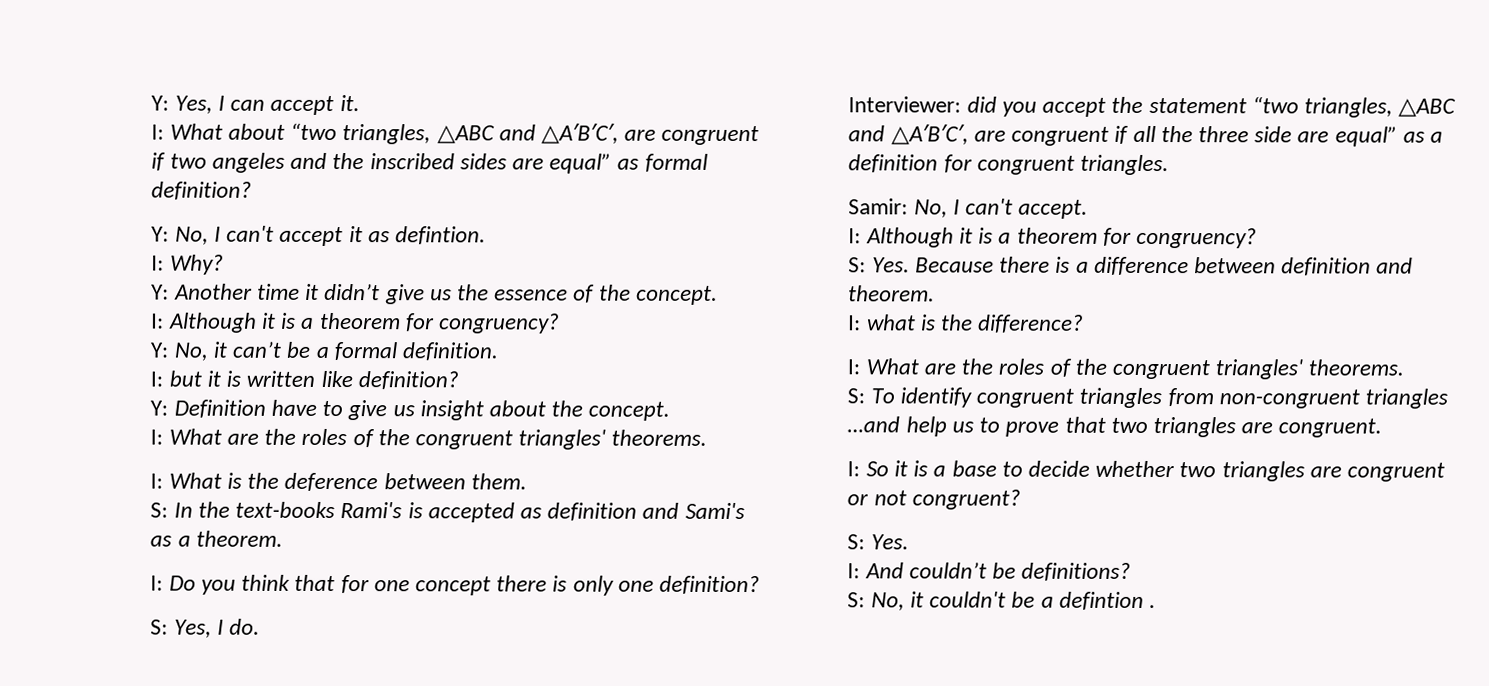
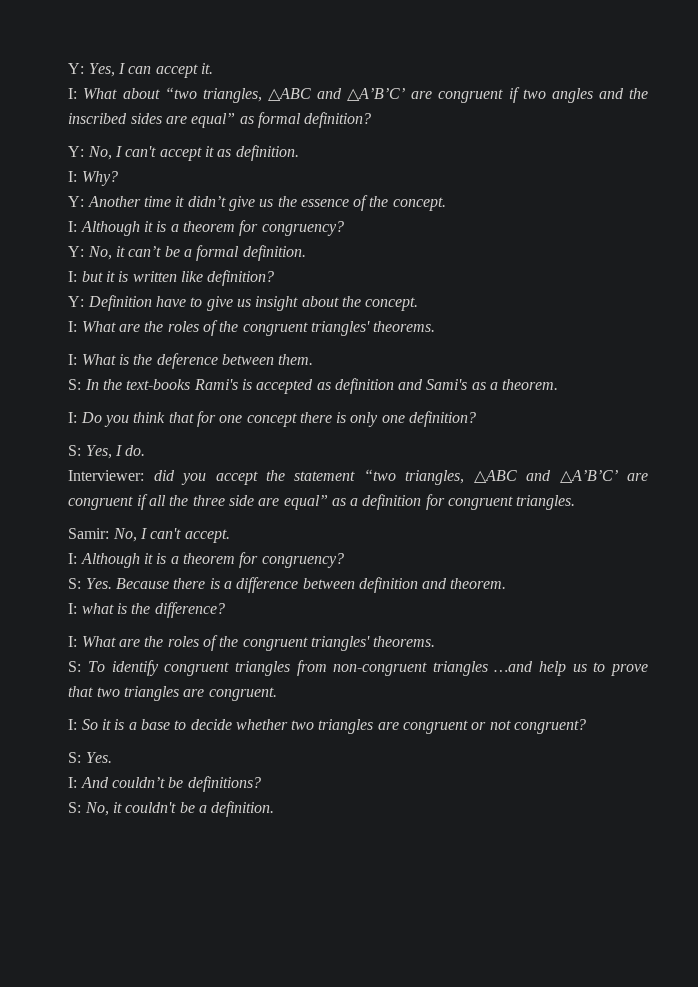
[540,123,619,144] △A′B′C′, -> [347,88,406,101] △A’B’C’
[211,152,285,173] angeles -> [551,88,593,103] angles
[394,226,486,245] defintion. -> [235,145,299,161] definition.
[890,124,969,145] △A′B′C′, -> [559,470,618,483] △A’B’C’
[1058,591,1156,610] defintion . -> [211,801,275,817] definition.

